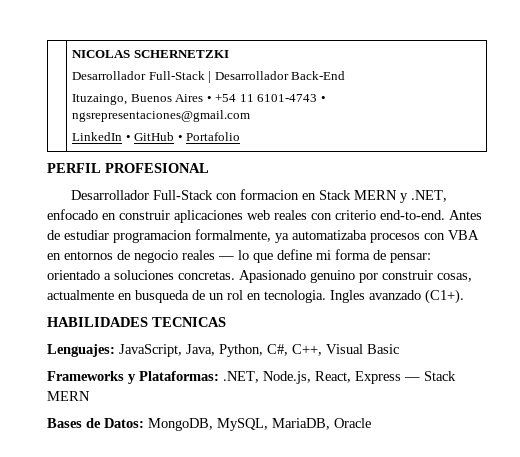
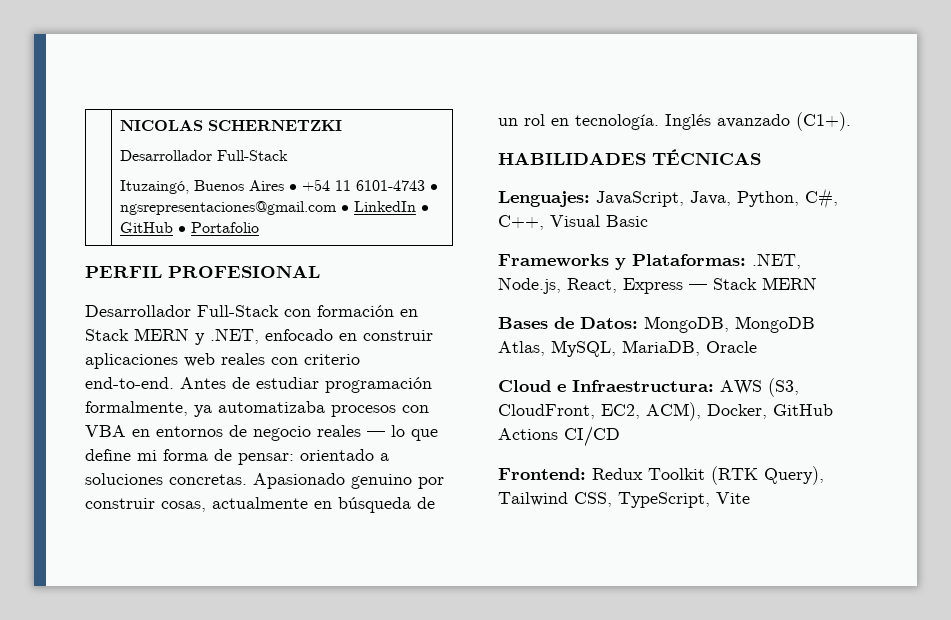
[208,71,346,83] [72,94,128,105] | Desarrollador Back-End // Ituzaingo, -> [119,180,189,194] // Ituzaingó,
(251, 116) // -> [340,205,349,212] •
[240,189,300,200] formacion -> [317,305,394,317] formación
[113,230,192,243] programacion -> [325,377,432,393] programación
[135,290,189,303] busqueda -> [338,497,411,513] búsqueda
[264,290,365,303] tecnologia. Ingles -> [575,114,711,130] tecnología. Inglés
[152,317,226,327] TECNICAS -> [652,149,761,165] TÉCNICAS
(213, 424) none -> [735,316,815,333] [498,341,545,356] MongoDB Atlas,
(371, 423) none -> [498,378,799,397] [498,402,833,421] [498,426,620,447] [498,466,824,485] [498,492,750,508] // Cloud e Infraestructura: AWS (S3, CloudFront, EC2, ACM), Docker, GitHub Actions CI/CD // Frontend: Redux Toolkit (RTK Query), Tailwind CSS, TypeScript, Vite

